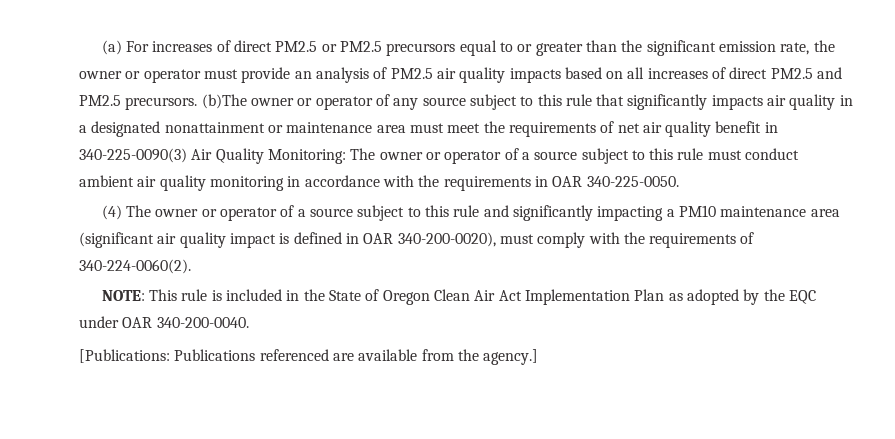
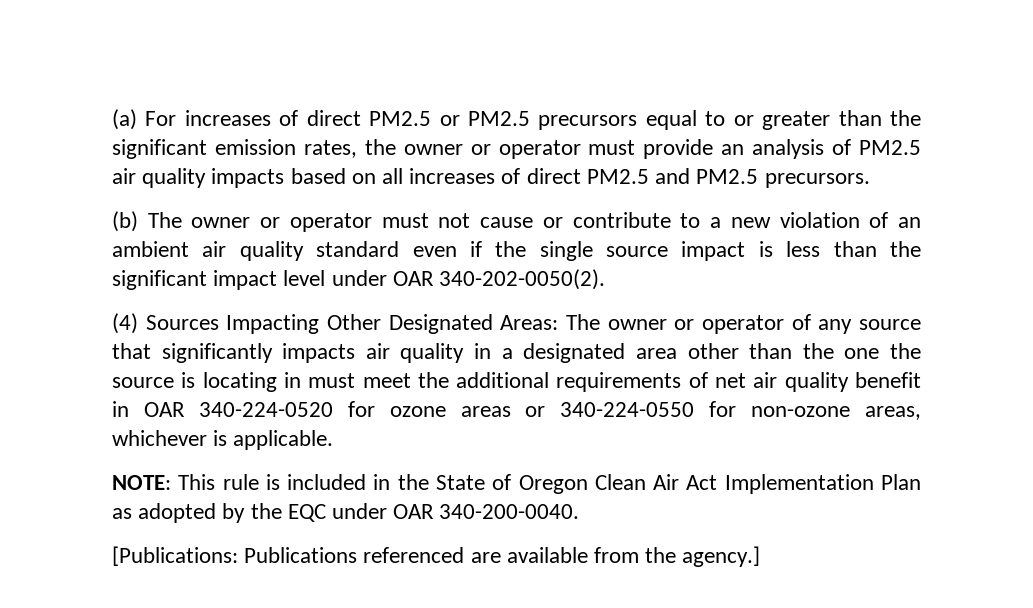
[780,42,810,55] rate, -> [303,140,357,158] rates,
[201,94,247,109] (b)The -> [112,211,922,232] [112,241,921,261] [112,269,606,290] [112,313,600,334] // (b) The owner or operator must not cause or contribute to a new violation of an ambient air quality standard even if the single source impact is less than the significant impact level under OAR 340-202-0050(2). // (4) Sources Impacting Other Designated Areas: The
[469,94,592,110] subject to this rule -> (921, 324) none
[164,122,406,133] nonattainment or maintenance area -> [635,343,922,359] [112,372,301,392] area other than the one the source is locating in
(505, 127) none -> [456,372,550,388] additional
[79,148,800,164] [79,175,679,191] [101,205,840,221] [79,232,755,248] [79,259,191,274] 340-225-0090(3) Air Quality Monitoring: The owner or operator of a source subject to this rule must conduct ambient air quality monitoring in accordance with the requirements in OAR 340-225-0050. // (4) The owner or operator of a source subject to this rule and significantly impacting a PM10 maintenance area (significant air quality impact is defined in OAR 340-200-0020), must comply with the requirements of 340-224-0060(2). -> [143,401,921,420] [112,430,334,450] OAR 340-224-0520 for ozone areas or 340-224-0550 for non-ozone areas, whichever is applicable.

